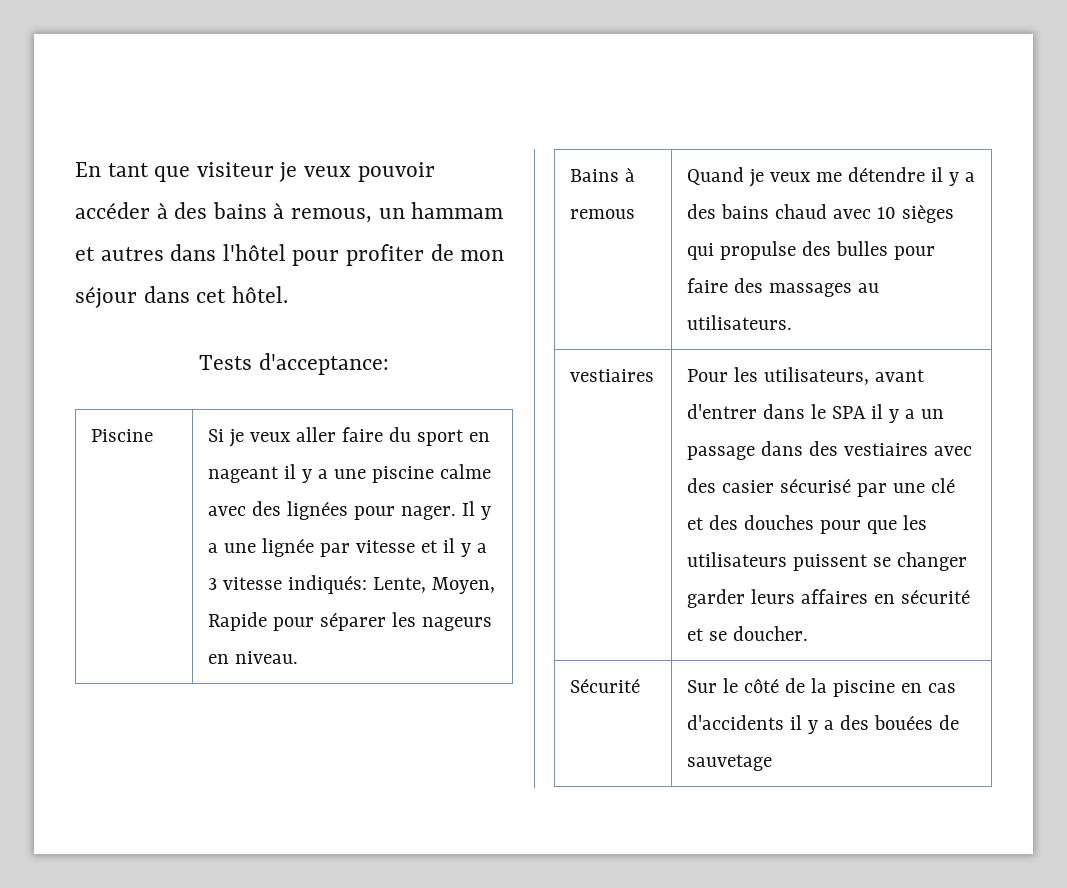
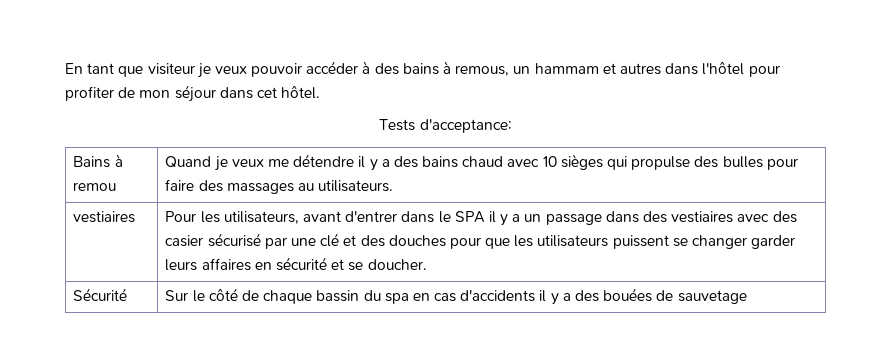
[91,429,154,442] [208,427,490,447] [208,464,491,483] [208,501,491,520] [208,538,487,557] [208,575,495,594] [208,612,492,631] [208,651,298,664] // Piscine | Si je veux aller faire du sport en nageant il y a une piscine calme avec des lignées pour nager. Il y a une lignée par vitesse et il y a 3 vitesse indiqués: Lente, Moyen, Rapide pour séparer les nageurs en niveau. -> (512, 126) none
[570,209,636,219] remous -> [73,182,117,191] remou
[810,678,895,697] la piscine -> [263,290,409,304] chaque bassin du spa

